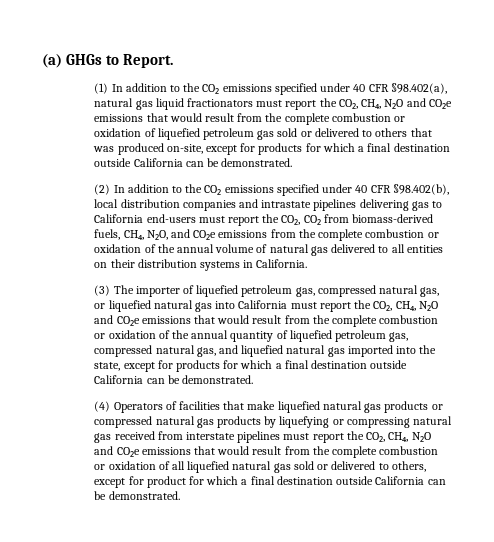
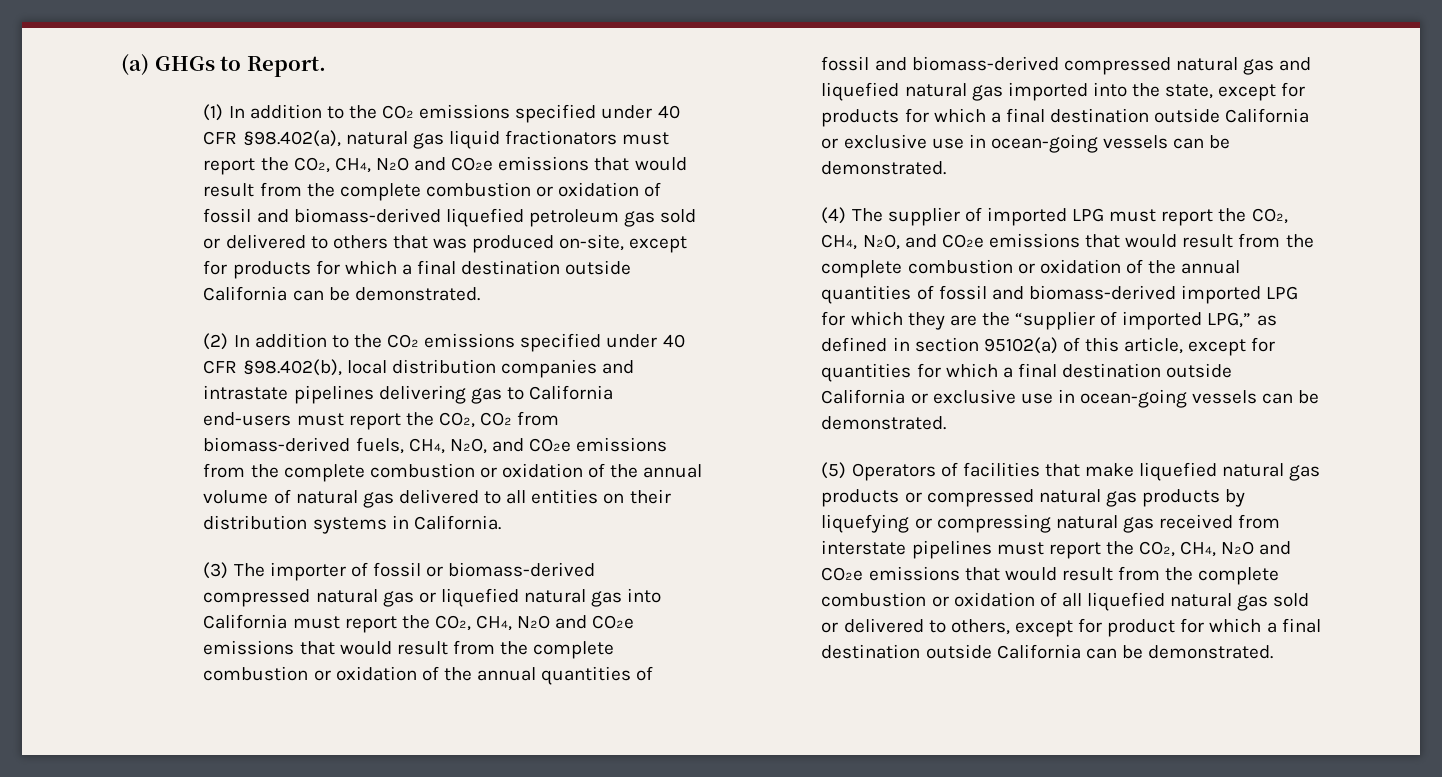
(156, 132) none -> [203,208,441,223] fossil and biomass-derived
[196,285,440,297] liquefied petroleum gas, compressed natural gas, -> [372,562,596,577] [203,589,414,607] fossil or biomass-derived compressed natural gas
[230,330,409,342] [94,345,216,357] quantity of liquefied petroleum gas, compressed natural gas, -> [541,666,654,685] [821,56,1275,75] quantities of fossil and biomass-derived compressed natural gas
[146,375,254,384] [94,401,111,412] can be demonstrated. // (4) -> [821,134,1231,153] [821,161,947,175] [821,207,1288,226] [821,233,1314,250] [821,259,1241,278] [821,285,1299,304] [821,311,1277,330] [821,337,1276,356] [821,363,1233,382] [821,389,1320,408] [821,416,947,430] [821,462,847,479] or exclusive use in ocean-going vessels can be demonstrated. // (4) The supplier of imported LPG must report the CO₂, CH₄, N₂O, and CO₂e emissions that would result from the complete combustion or oxidation of the annual quantities of fossil and biomass-derived imported LPG for which they are the “supplier of imported LPG,” as defined in section 95102(a) of this article, except for quantities for which a final destination outside California or exclusive use in ocean-going vessels can be demonstrated. // (5)

